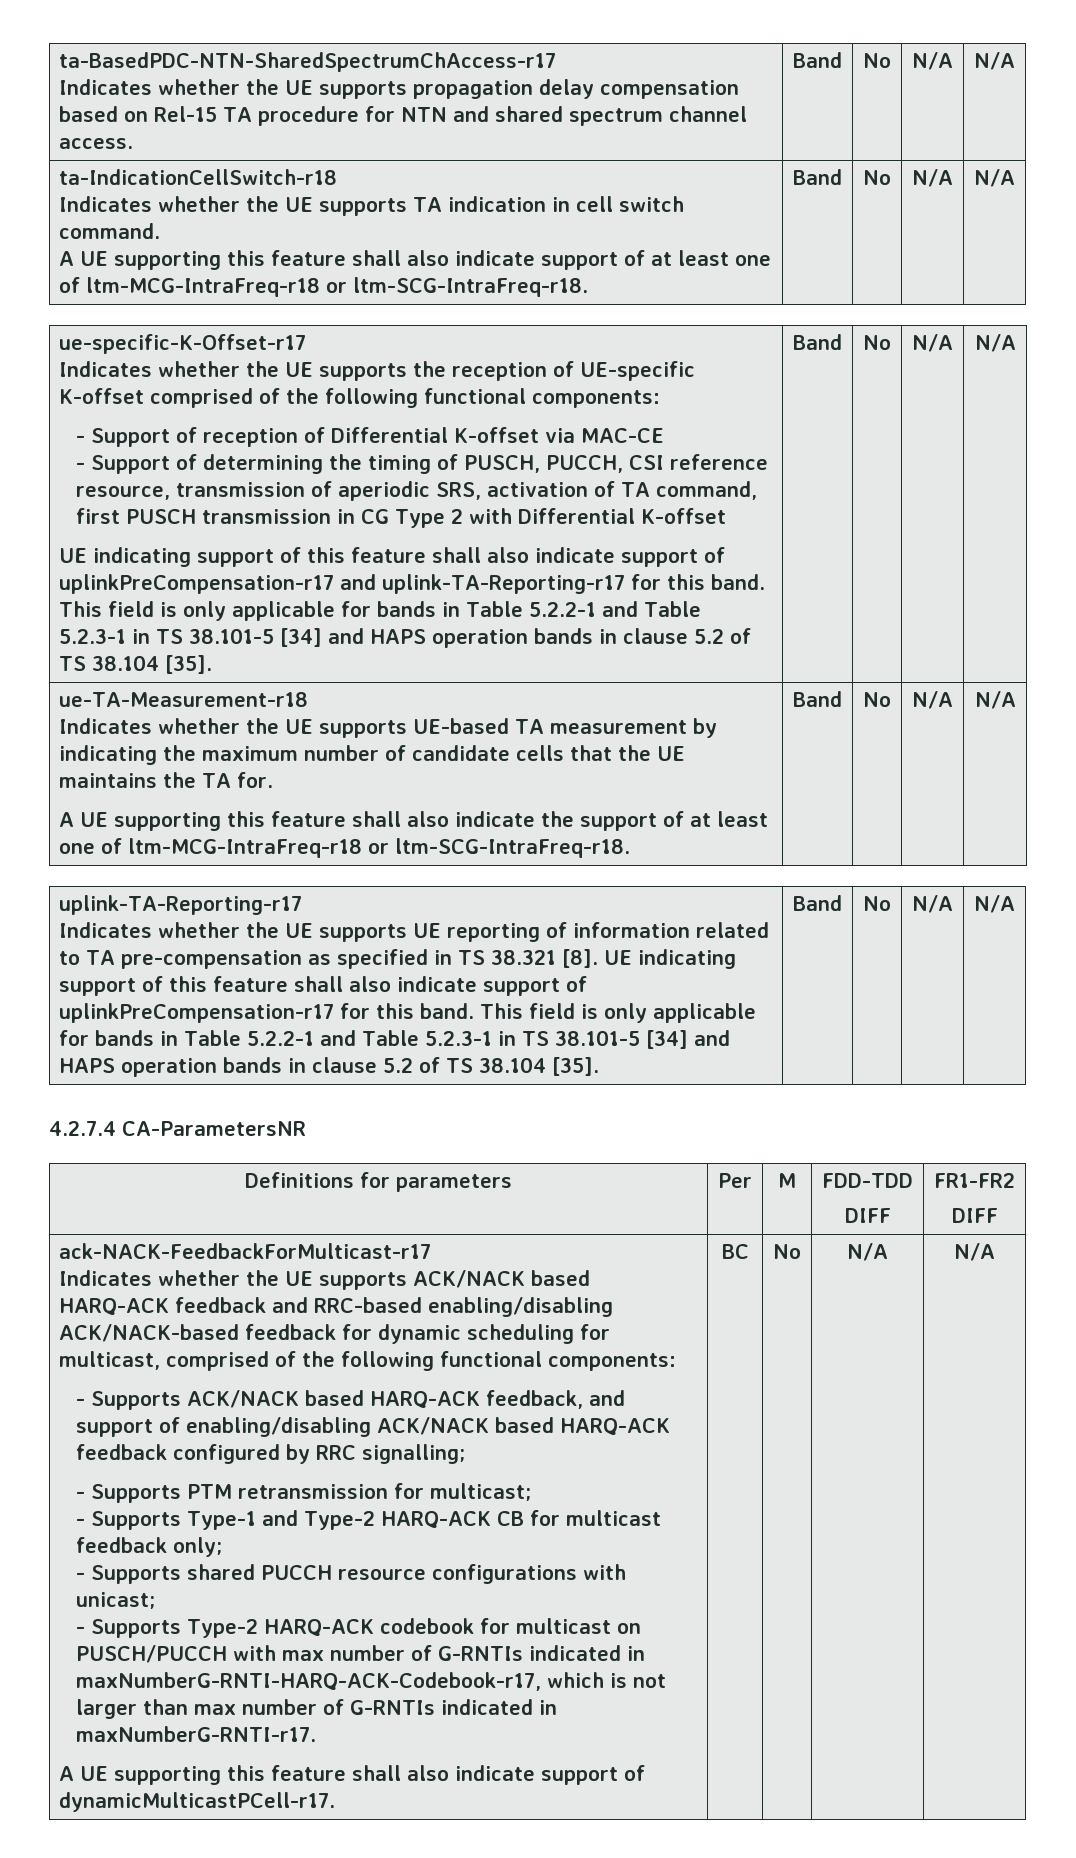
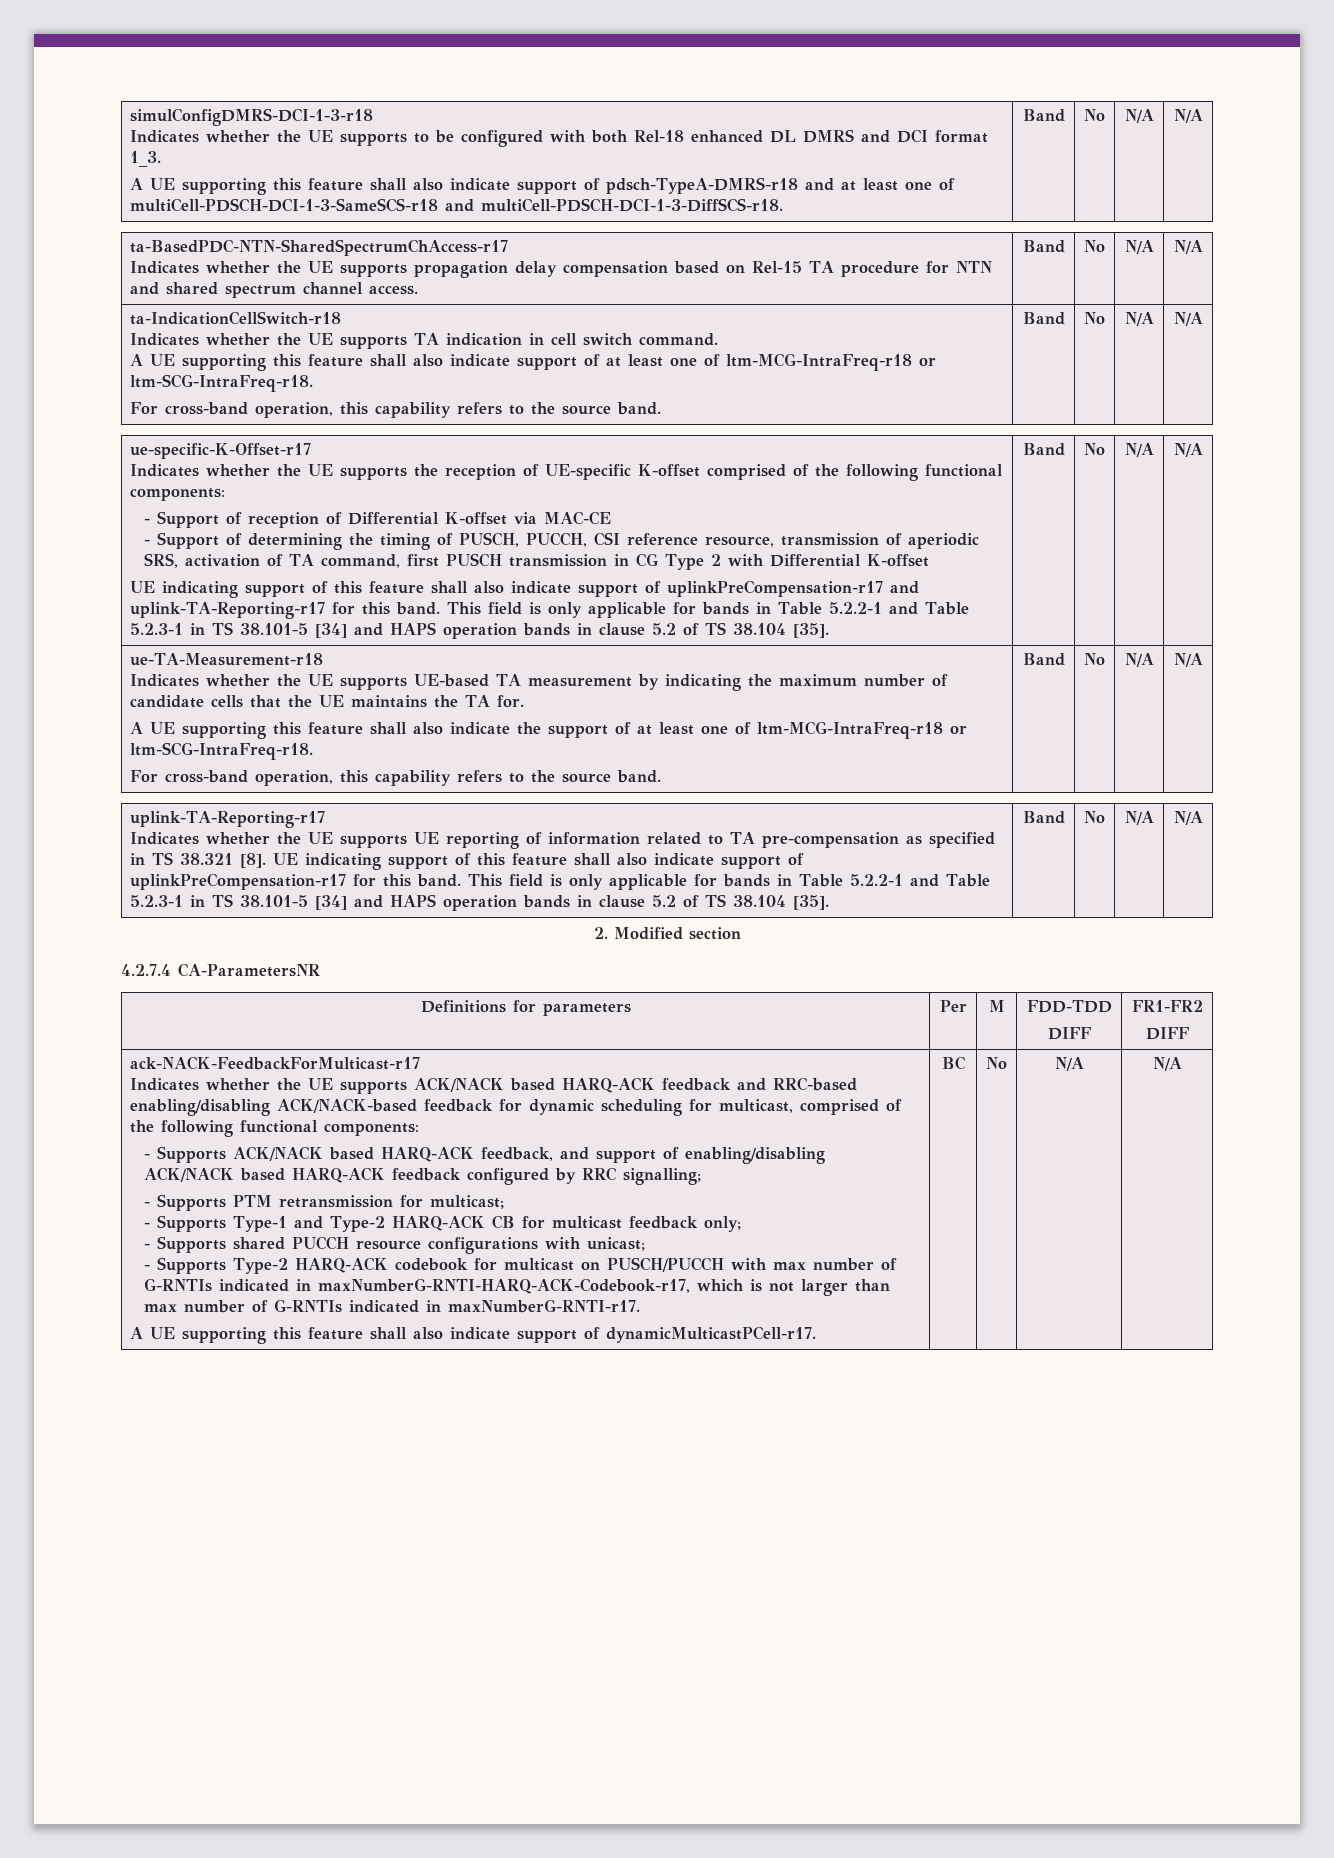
(59, 62) none -> [130,108,374,126] [130,129,989,147] [130,151,162,167] [130,177,956,195] [130,198,784,212] [1022,109,1065,122] [1084,109,1105,121] [1124,109,1154,123] [1173,109,1203,123] simulConfigDMRS-DCI-1-3-r18 // Indicates whether the UE supports to be configured with both Rel-18 enhanced DL DMRS and DCI format 1_3. // A UE supporting this feature shall also indicate support of pdsch-TypeA-DMRS-r18 and at least one of multiCell-PDSCH-DCI-1-3-SameSCS-r18 and multiCell-PDSCH-DCI-1-3-DiffSCS-r18. | Band | No | N/A | N/A //
(589, 287) none -> [130,402,662,418] // For cross-band operation, this capability refers to the source band.
(631, 848) none -> [130,770,662,786] // For cross-band operation, this capability refers to the source band.
(1016, 904) none -> [593,927,741,940] // 2. Modified section

